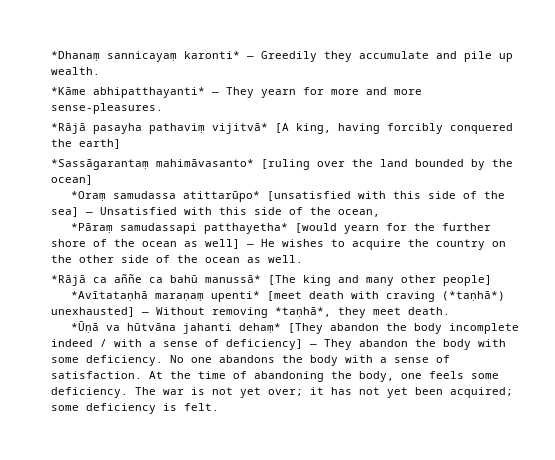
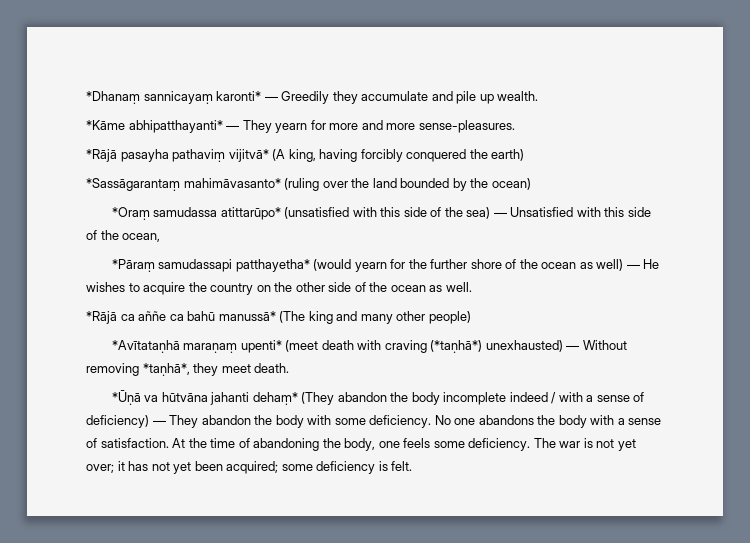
[275,123,289,133] [A -> [272,149,286,161] (A
[79,139,121,149] earth] -> [491,149,525,161] earth)
[261,159,310,170] [ruling -> [284,178,320,191] (ruling
[51,175,93,185] ocean] -> [491,178,531,190] ocean)
[267,191,506,201] [51,207,79,217] [unsatisfied with this side of the sea] -> [284,207,491,219] (unsatisfied with this side of the sea)
[295,223,338,233] [would -> [313,259,352,271] (would
[205,239,240,249] well] -> [596,259,624,271] well)
[268,275,296,285] [The -> [279,311,306,323] (The
[443,275,492,286] people] -> [428,311,471,324] people)
[267,291,303,301] [meet -> [285,340,319,352] (meet
[51,307,135,317] unexhausted] -> [485,340,563,352] unexhausted)
[288,323,324,334] [They -> [301,392,335,405] (They
[226,339,303,350] deficiency] -> [86,415,149,428] deficiency)

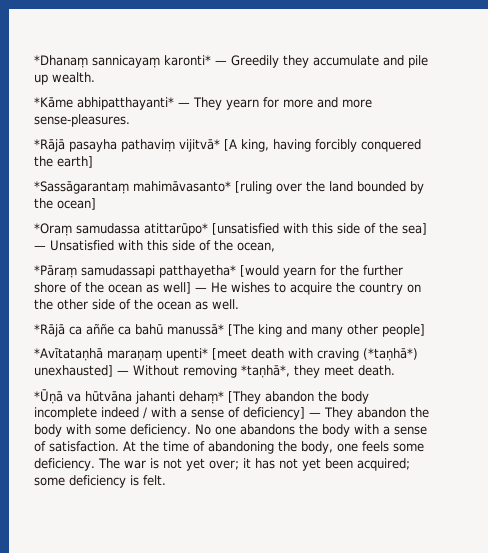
[272,149,286,161] (A -> [224,139,237,151] [A
[491,149,525,161] earth) -> [57,156,93,168] earth]
[284,178,320,191] (ruling -> [235,181,272,194] [ruling
[491,178,531,190] ocean) -> [57,198,96,210] ocean]
[284,207,491,219] (unsatisfied with this side of the sea) -> [212,223,427,235] [unsatisfied with this side of the sea]
[313,259,352,271] (would -> [240,265,279,277] [would
[596,259,624,271] well) -> [163,282,191,294] well]
[279,311,306,323] (The -> [228,324,254,336] [The
[428,311,471,324] people) -> [382,324,425,337] people]
[285,340,319,352] (meet -> [212,348,247,360] [meet
[485,340,563,352] unexhausted) -> [34,365,113,377] unexhausted]
[301,392,335,405] (They -> [228,391,261,404] [They
[86,415,149,428] deficiency) -> [243,407,305,420] deficiency]

